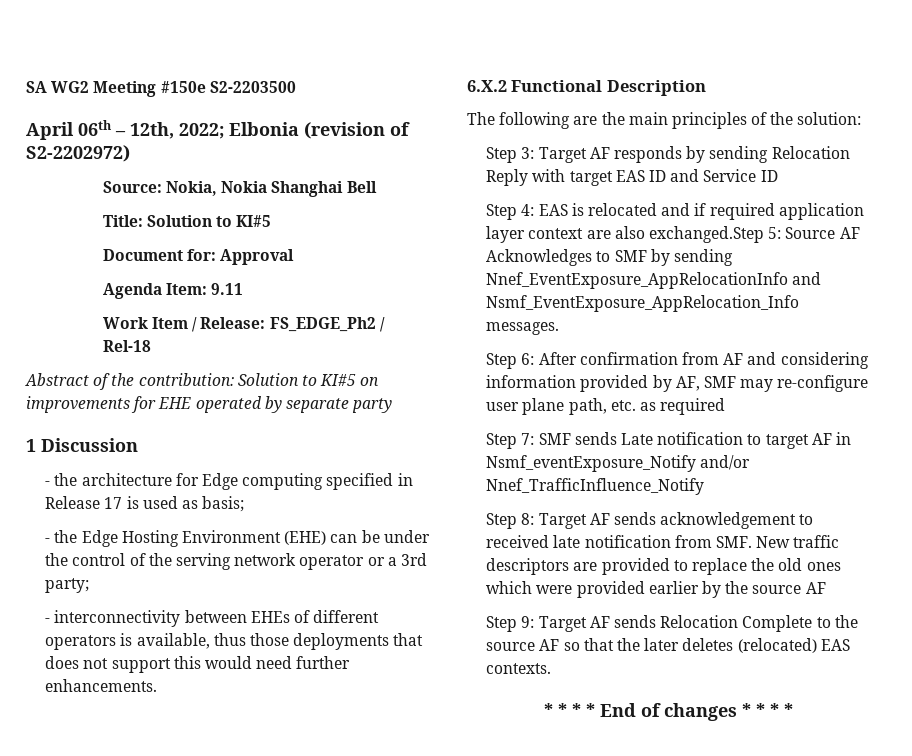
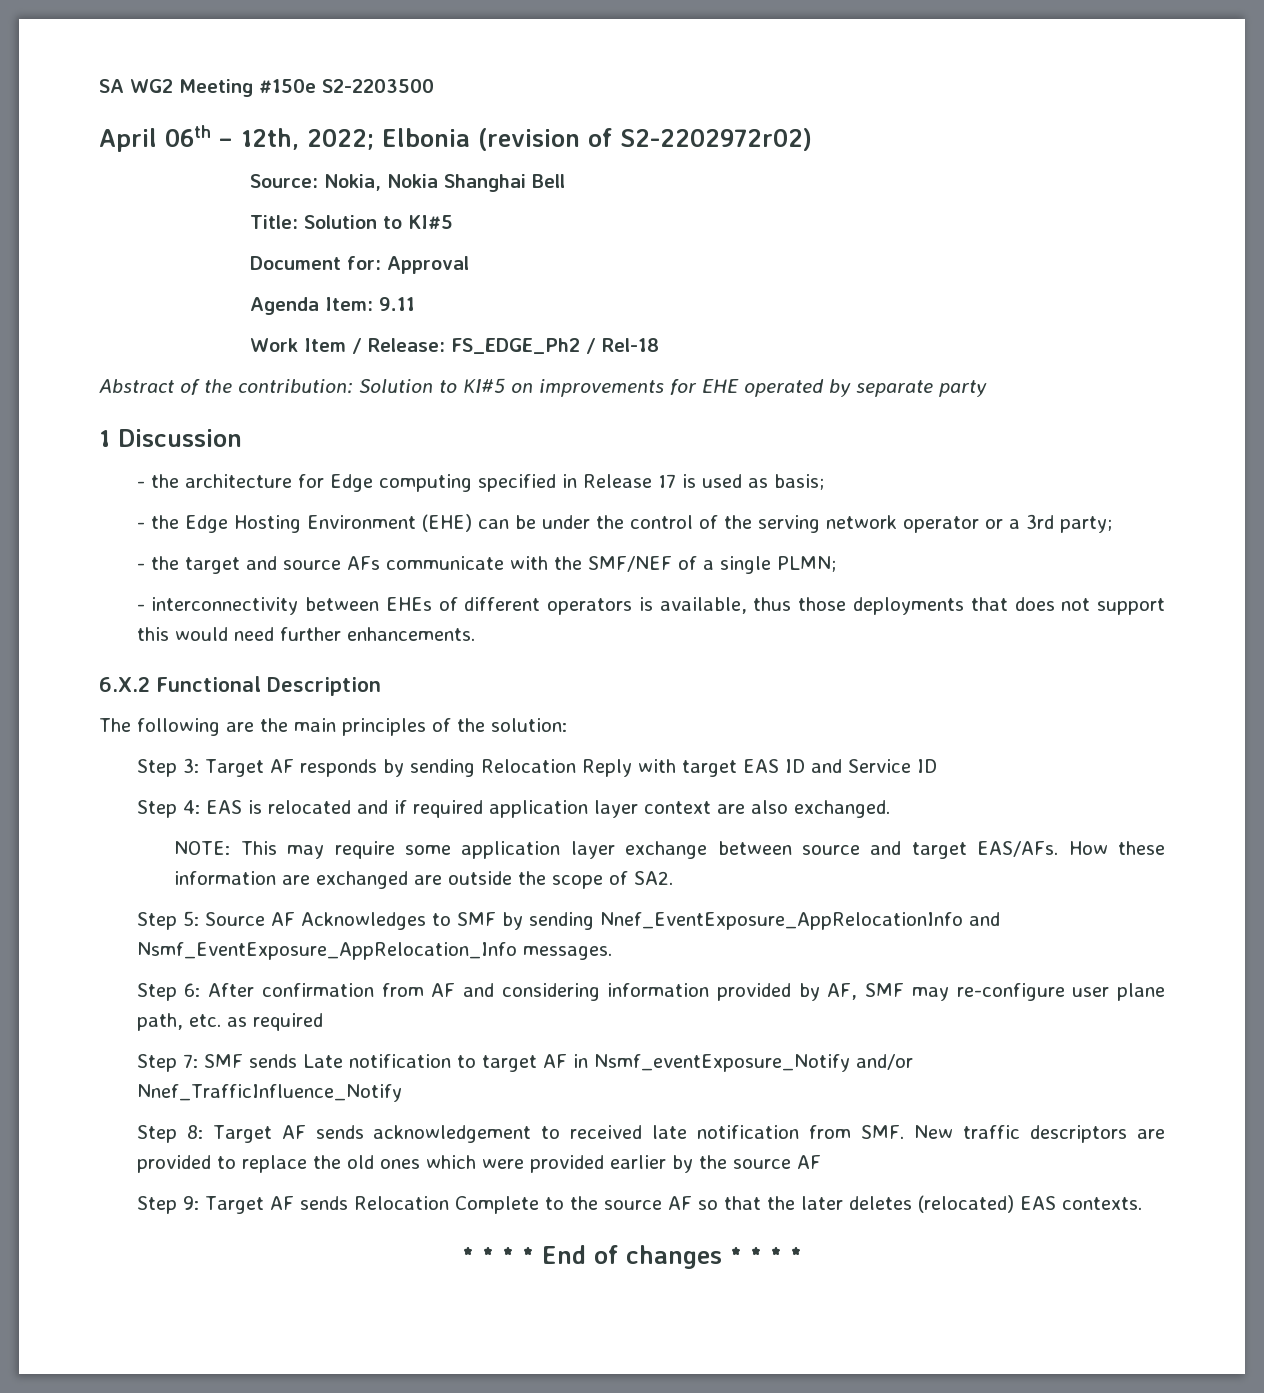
[26,145,130,162] S2-2202972) -> [620,128,812,151] S2-2202972r02)
(90, 585) none -> [136,556,836,574] // - the target and source AFs communicate with the SMF/NEF of a single PLMN;
[648,226,764,243] exchanged.Step -> [793,800,890,818] [174,841,1165,859] [174,871,674,889] [136,912,177,930] exchanged. // NOTE: This may require some application layer exchange between source and target EAS/AFs. How these information are exchanged are outside the scope of SA2. // Step

